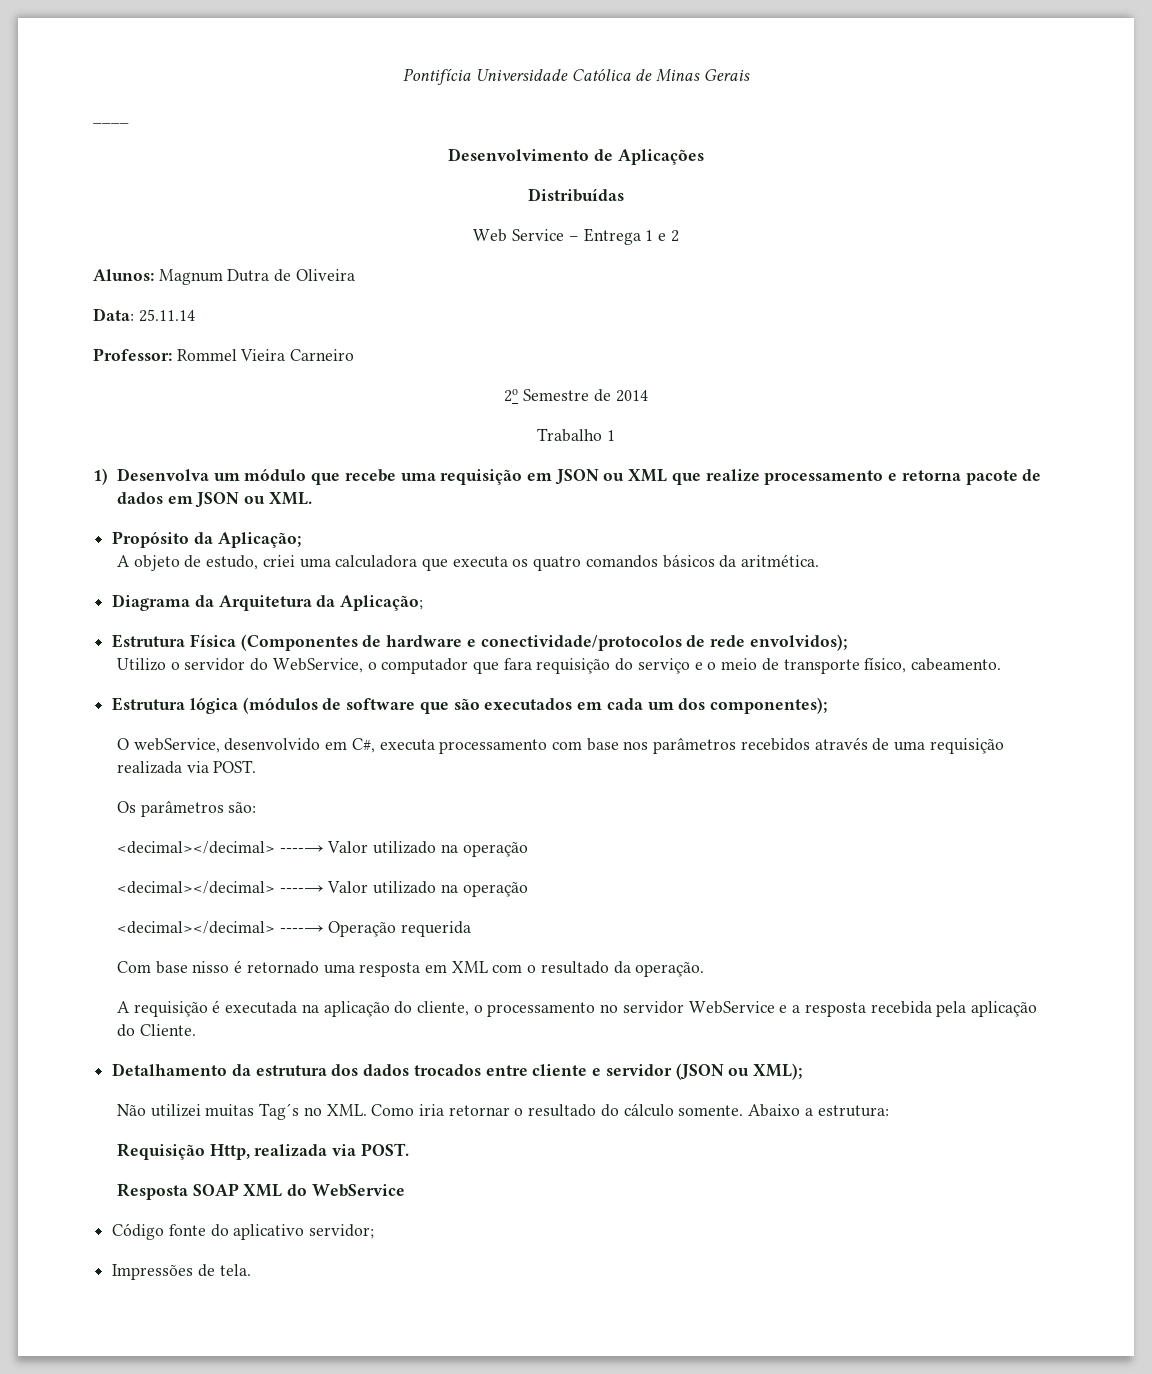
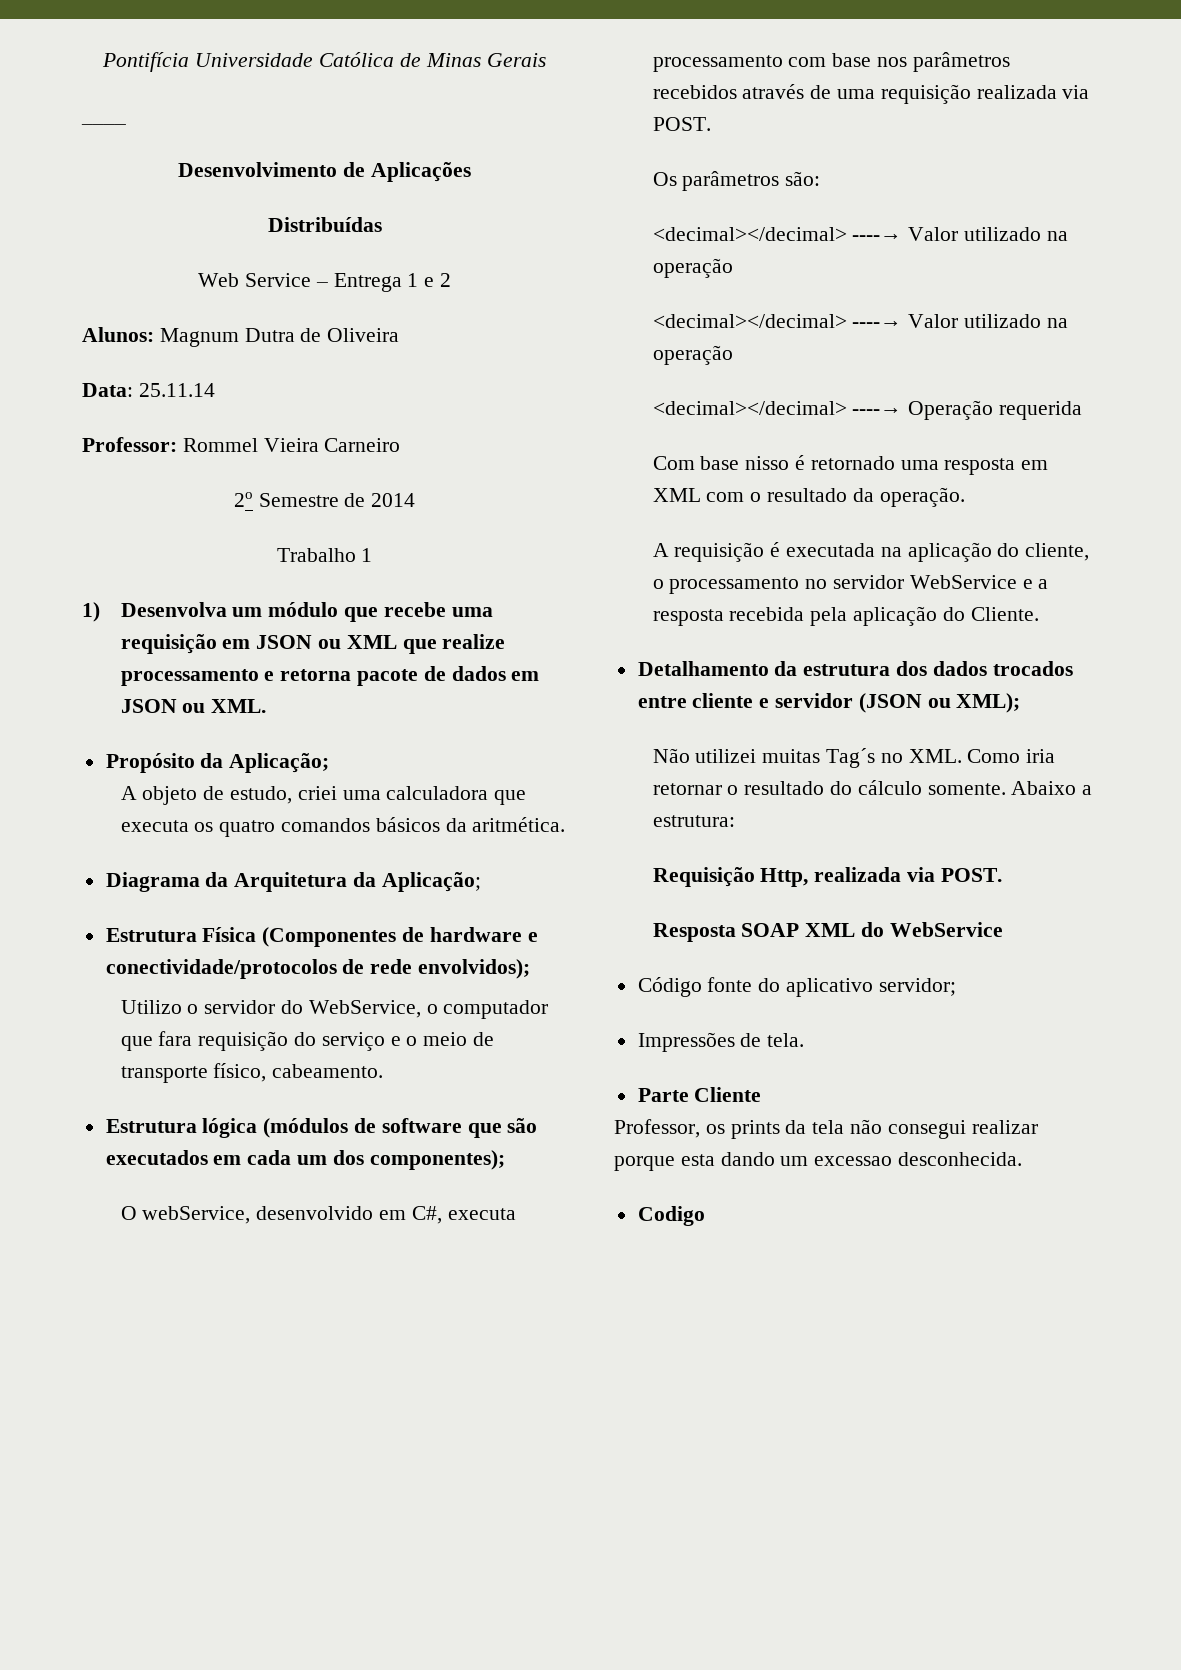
(251, 1270) none -> [637,1087,762,1102] [614,1119,1038,1139] [614,1152,1023,1171] [637,1206,705,1226] // Parte Cliente // Professor, os prints da tela não consegui realizar porque esta dando um excessao desconhecida. // Codigo

